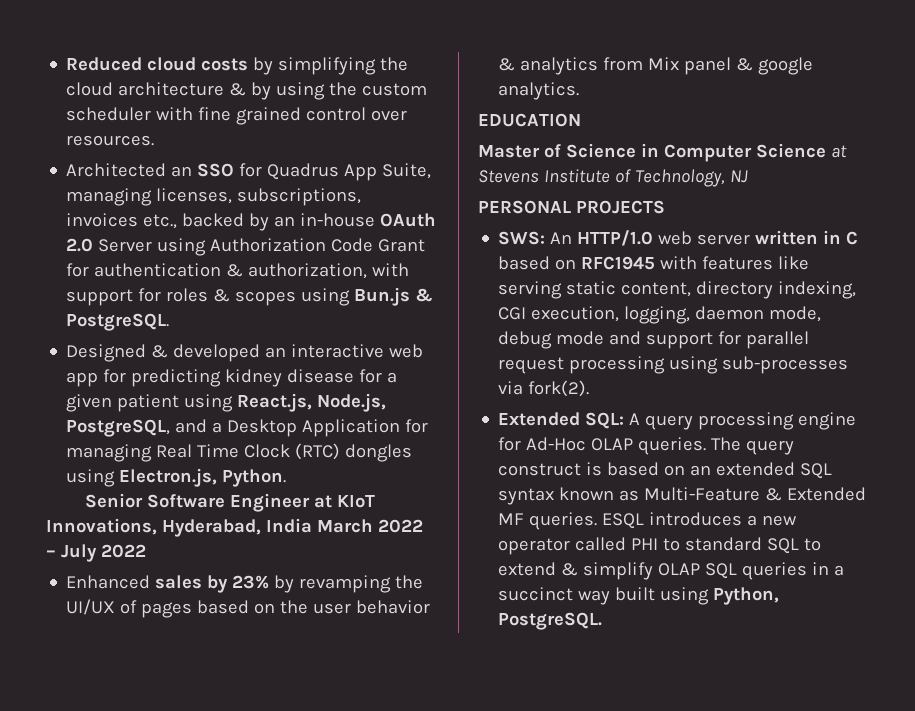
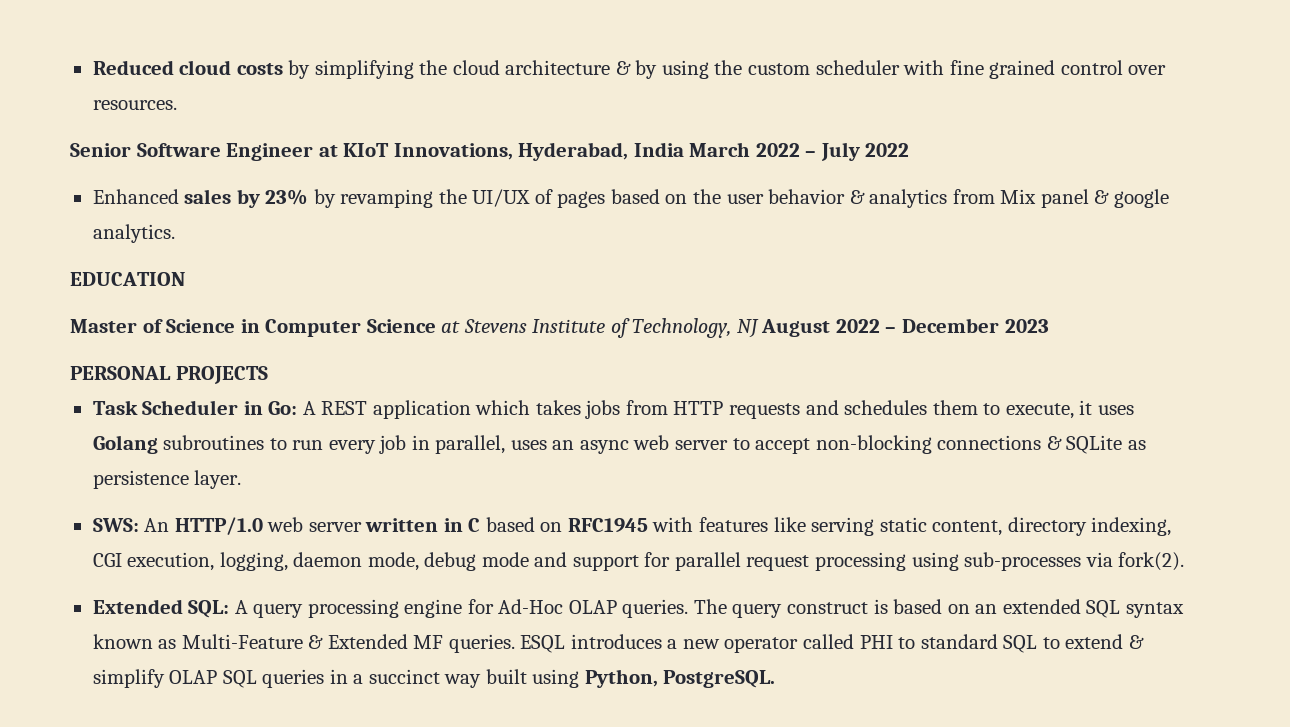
[66,163,432,181] [66,188,362,206] [66,213,437,231] [66,238,426,256] [66,263,410,279] [66,287,434,306] [66,313,170,331] [66,344,424,362] [66,369,398,387] [66,393,387,412] [66,419,429,437] [66,443,413,462] [66,468,287,487] // Architected an SSO for Quadrus App Suite, managing licenses, subscriptions, invoices etc., backed by an in-house OAuth 2.0 Server using Authorization Code Grant for authentication & authorization, with support for roles & scopes using Bun.js & PostgreSQL. // Designed & developed an interactive web app for predicting kidney disease for a given patient using React.js, Node.js, PostgreSQL, and a Desktop Application for managing Real Time Clock (RTC) dongles using Electron.js, Python. -> (177, 105) none
[478,200,665,214] // PERSONAL PROJECTS -> [761,318,1049,337] [70,366,268,384] [92,400,1134,419] [92,435,1146,454] [92,470,242,489] August 2022 – December 2023 // PERSONAL PROJECTS // Task Scheduler in Go: A REST application which takes jobs from HTTP requests and schedules them to execute, it uses Golang subroutines to run every job in parallel, uses an async web server to accept non-blocking connections & SQLite as persistence layer.

